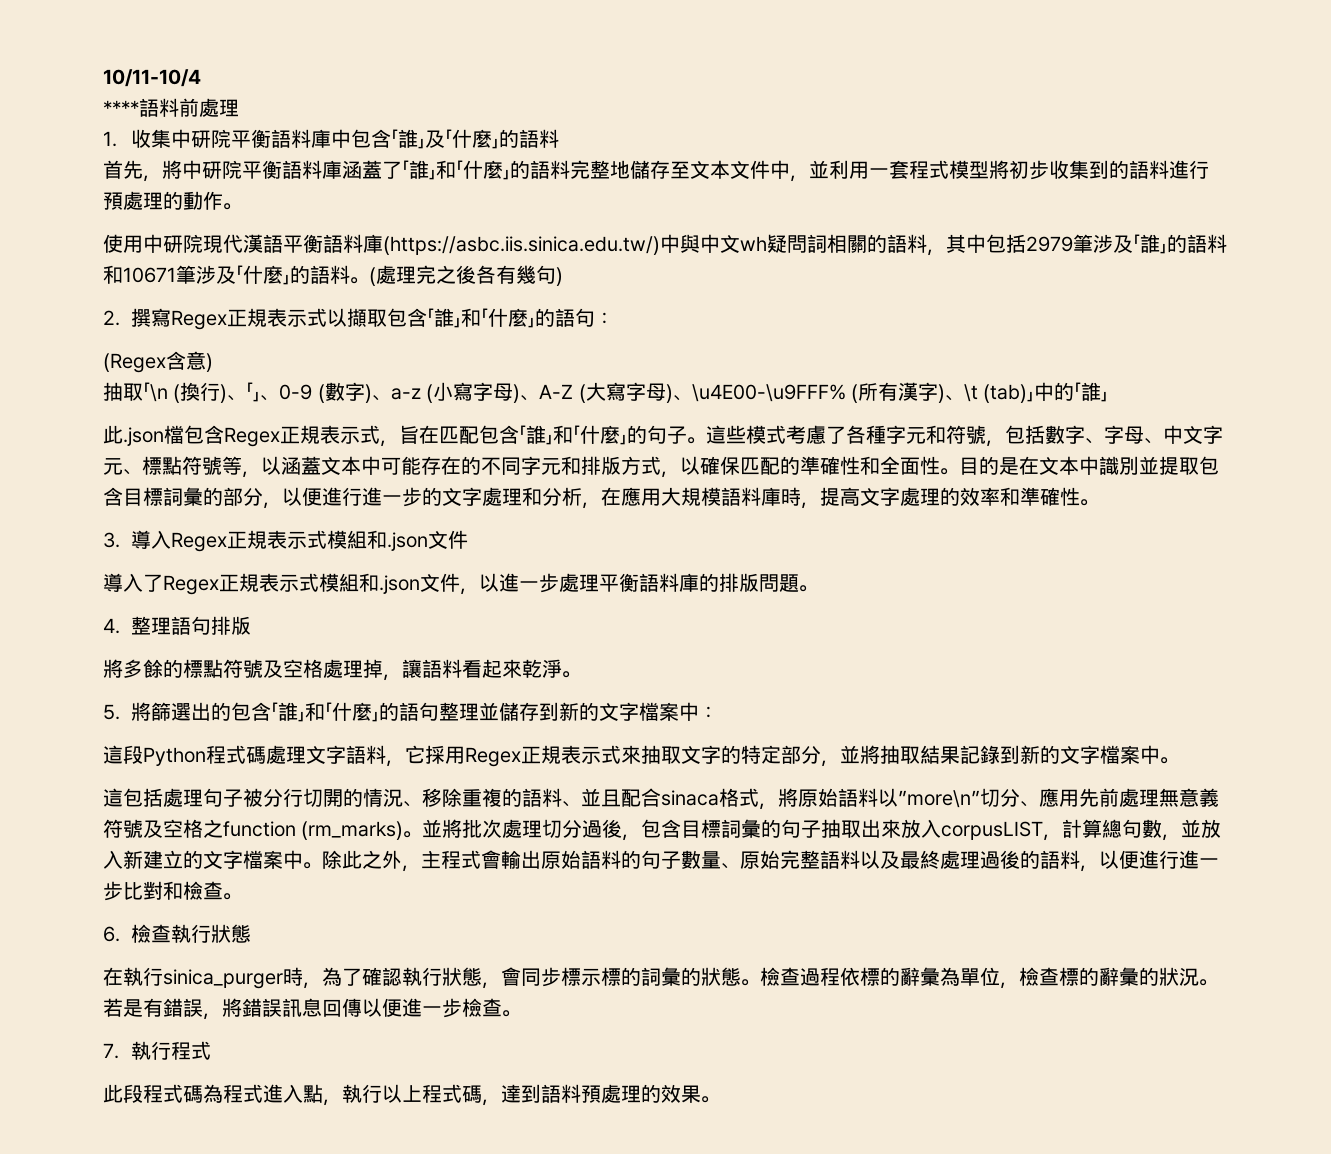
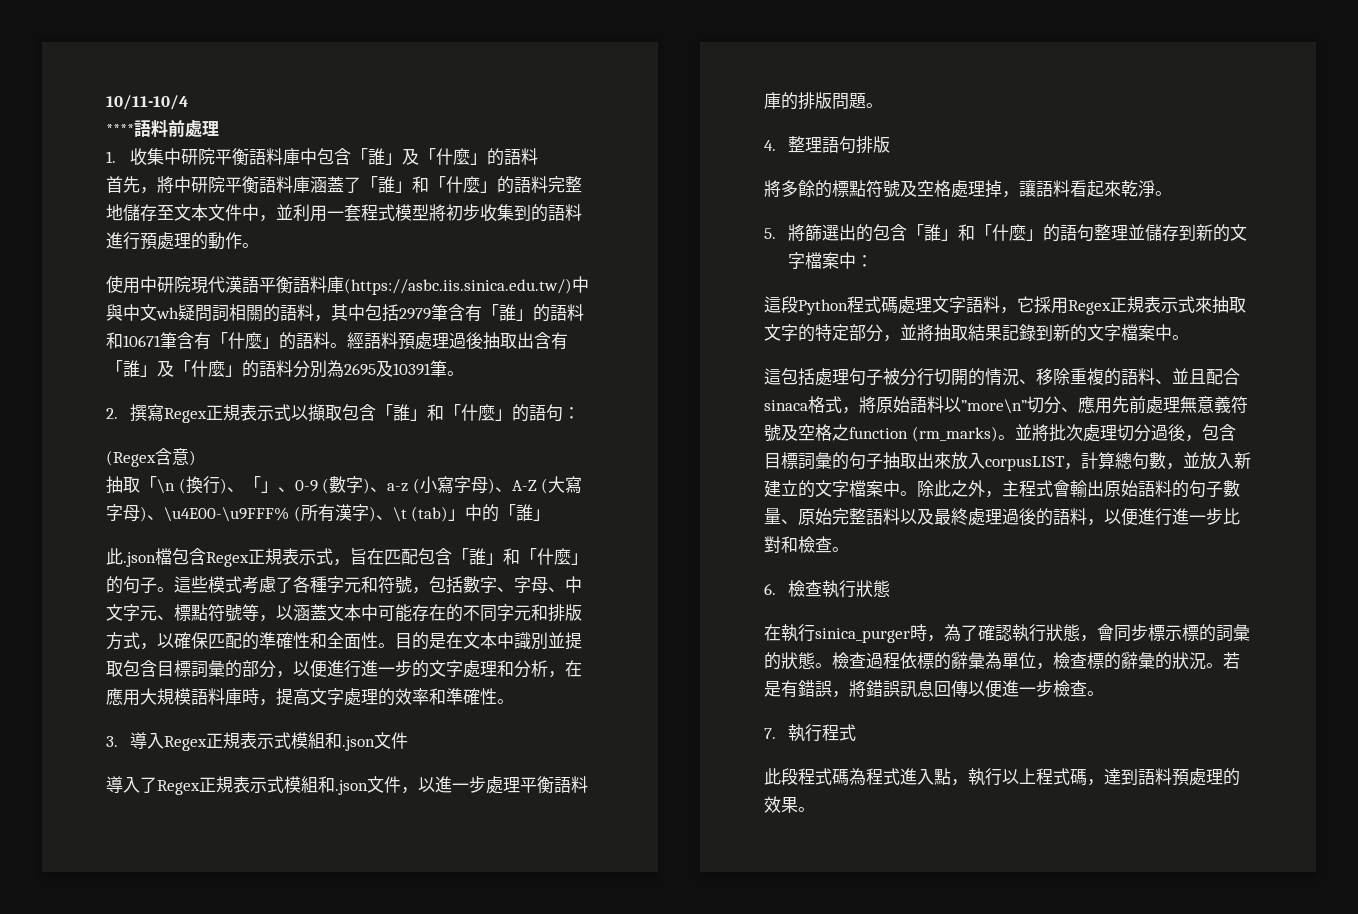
[1093,234,1133,253] 涉及 -> [448,304,482,322] 含有
[196,265,563,286] 涉及「什麼」的語料。(處理完之後各有幾句) -> [177,332,568,350] [106,360,464,378] 含有「什麼」的語料。經語料預處理過後抽取出含有「誰」及「什麼」的語料分別為2695及10391筆。

